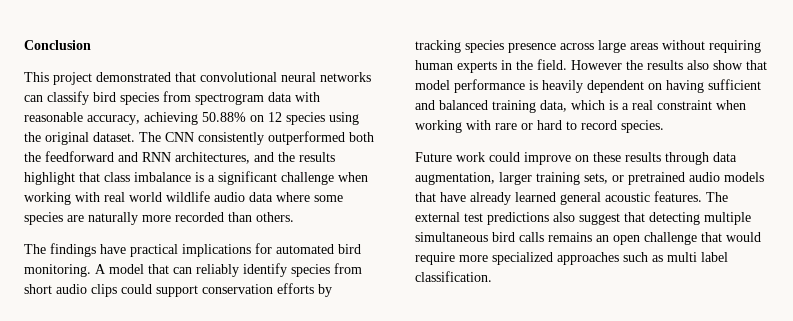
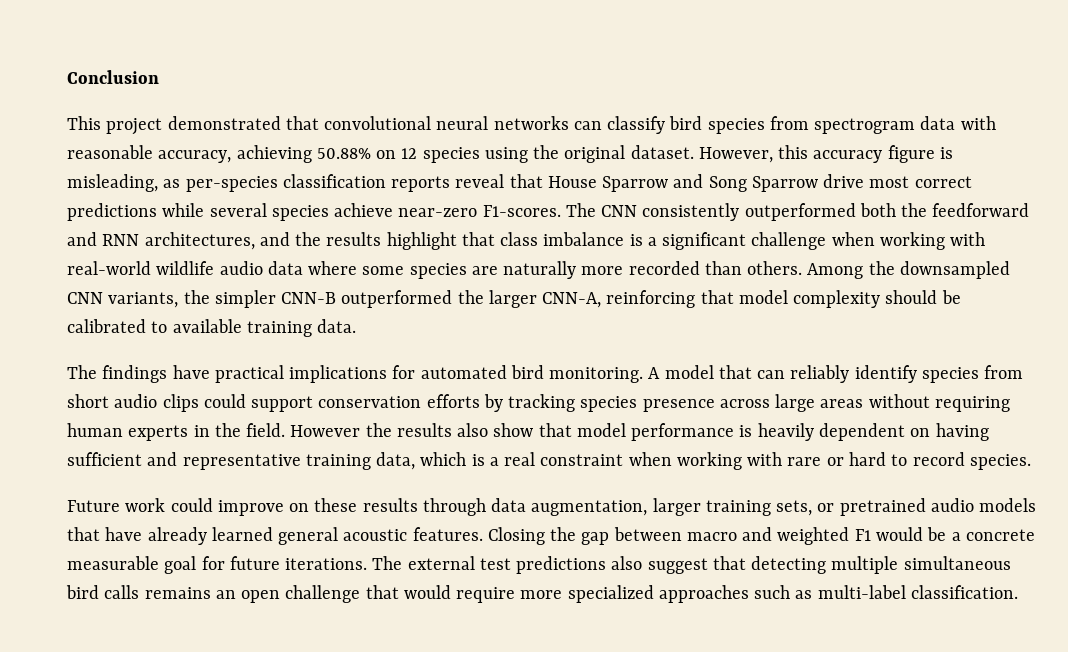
(135, 137) none -> [698,145,953,163] [67,174,972,192] [67,203,561,221] However, this accuracy figure is misleading, as per-species classification reports reveal that House Sparrow and Song Sparrow drive most correct predictions while several species achieve near-zero F1-scores.
[104,192,162,202] real world -> [67,261,151,275] real-world
(294, 217) none -> [807,261,1010,279] [67,290,961,308] [67,319,357,337] Among the downsampled CNN variants, the simpler CNN-B outperformed the larger CNN-A, reinforcing that model complexity should be calibrated to available training data.
[439,100,488,110] balanced -> [182,454,301,470] representative
(702, 196) none -> [487,527,1035,545] [67,556,368,574] Closing the gap between macro and weighted F1 would be a concrete measurable goal for future iterations.
[667,252,728,262] multi label -> [817,585,906,599] multi-label

